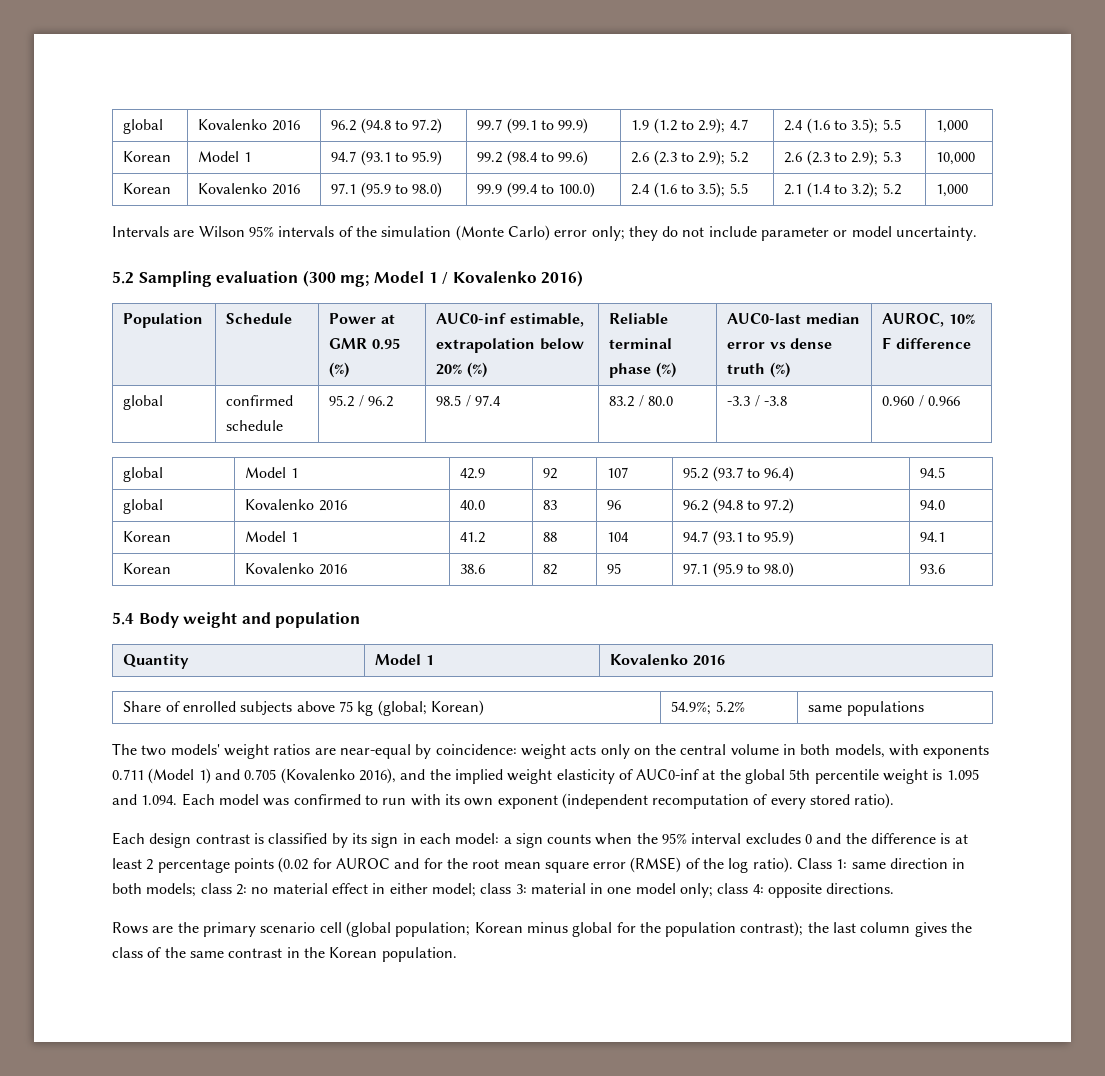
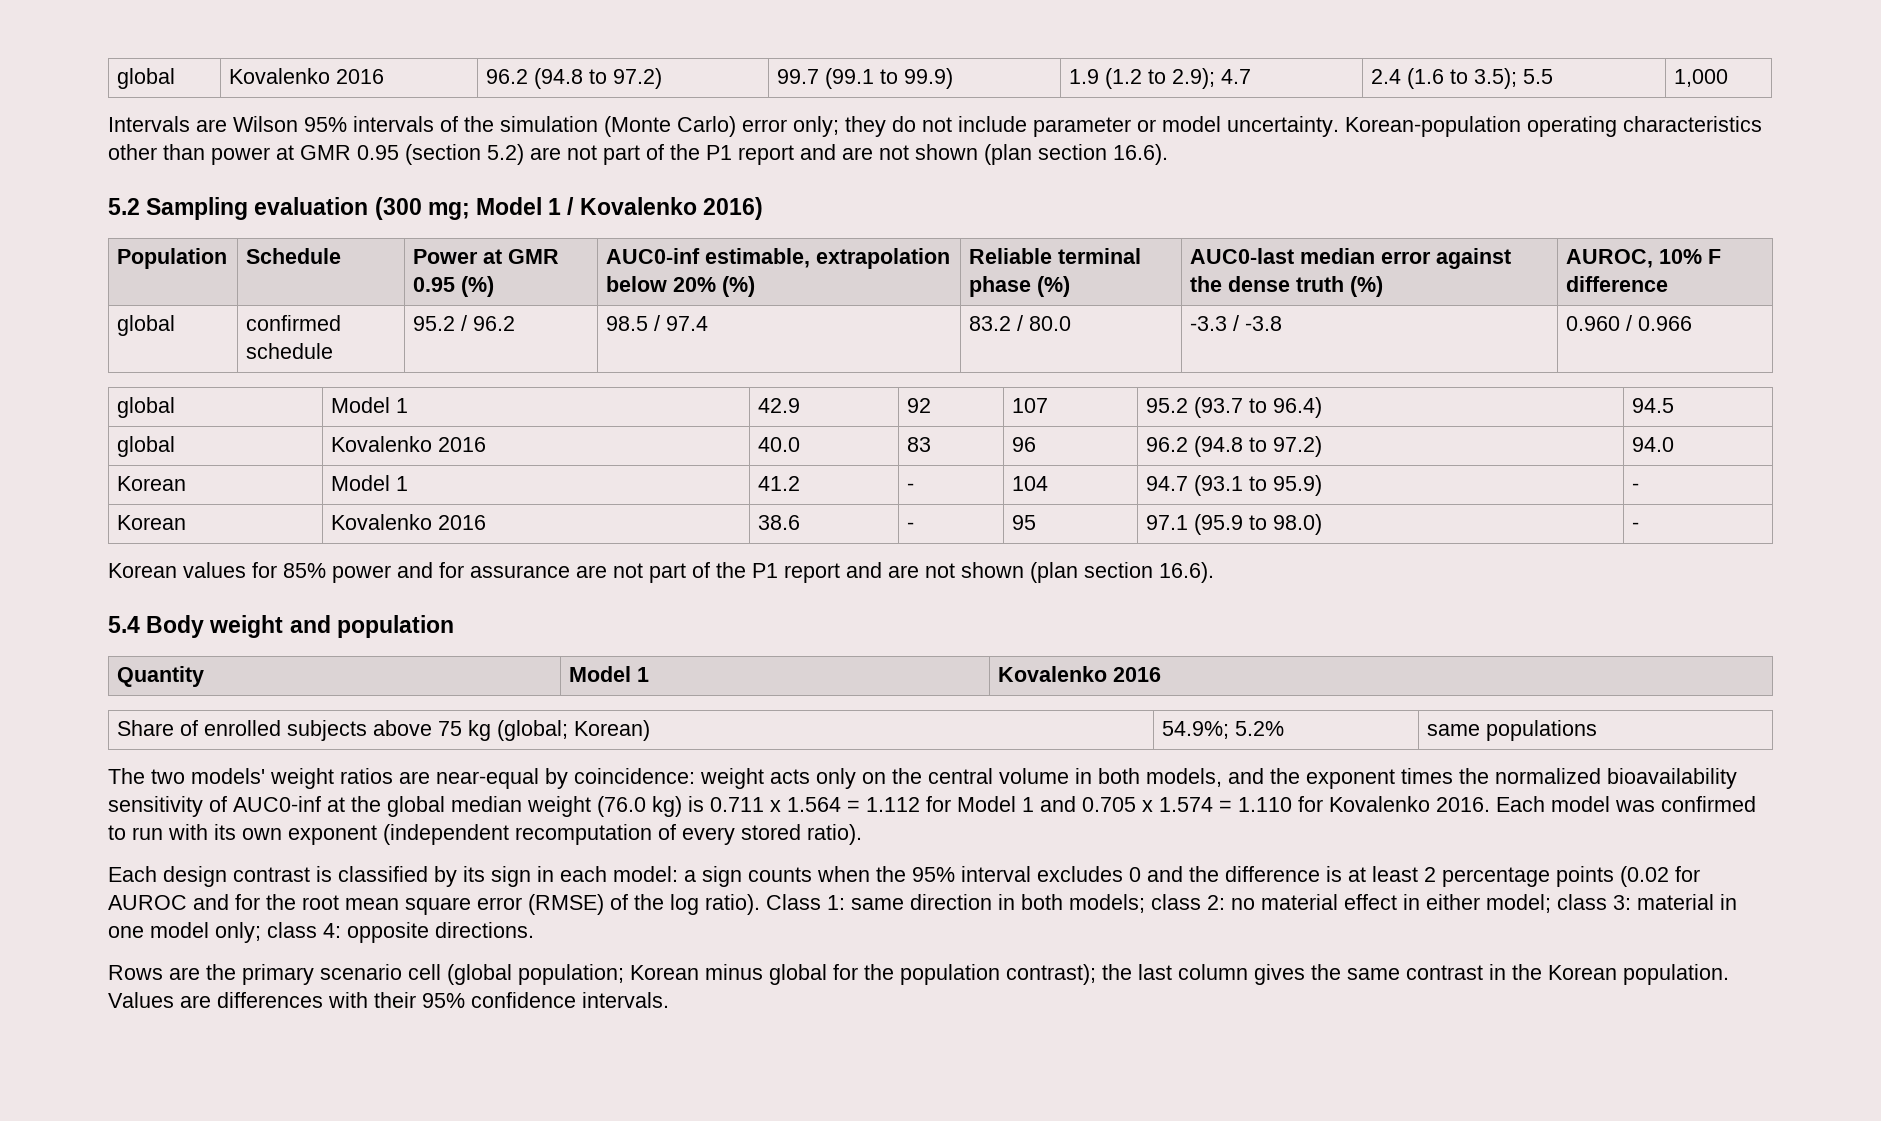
[123,151,172,162] [198,151,251,162] [331,150,443,166] [477,150,589,166] [631,150,748,166] [784,150,901,166] [936,152,976,165] [123,183,172,194] [198,183,300,195] [331,182,443,198] [477,182,596,198] [631,182,748,198] [784,182,901,198] [936,184,969,197] // Korean | Model 1 | 94.7 (93.1 to 95.9) | 99.2 (98.4 to 99.6) | 2.6 (2.3 to 2.9); 5.2 | 2.6 (2.3 to 2.9); 5.3 | 10,000 // Korean | Kovalenko 2016 | 97.1 (95.9 to 98.0) | 99.9 (99.4 to 100.0) | 2.4 (1.6 to 3.5); 5.5 | 2.1 (1.4 to 3.2); 5.2 | 1,000 -> (1729, 78) none
(978, 233) none -> [1345,116,1762,137] [108,144,1168,165] Korean-population operating characteristics other than power at GMR 0.95 (section 5.2) are not part of the P1 report and are not shown (plan section 16.6).
[769,342,786,349] vs -> [1436,248,1512,269] [1190,276,1223,292] against the
[543,532,558,542] 88 -> [907,483,915,491] -
[920,532,946,542] 94.1 -> [1632,483,1640,491] -
[543,564,558,575] 82 -> [907,522,915,530] -
[920,564,946,574] 93.6 -> [1632,522,1640,530] [108,562,1214,583] - // Korean values for 85% power and for assurance are not part of the P1 report and are not shown (plan section 16.6).
[889,744,990,759] [112,768,615,784] with exponents 0.711 (Model 1) and 0.705 (Kovalenko 2016), and the implied weight elasticity -> [1228,768,1737,789] [108,796,203,817] and the exponent times the normalized bioavailability sensitivity
[789,769,979,784] [112,794,178,805] 5th percentile weight is 1.095 and 1.094. -> [451,796,1490,817] median weight (76.0 kg) is 0.711 x 1.564 = 1.112 for Model 1 and 0.705 x 1.574 = 1.110 for Kovalenko 2016.
[112,947,186,958] class of the -> (1341, 972) none
(457, 954) none -> [108,992,669,1008] Values are differences with their 95% confidence intervals.

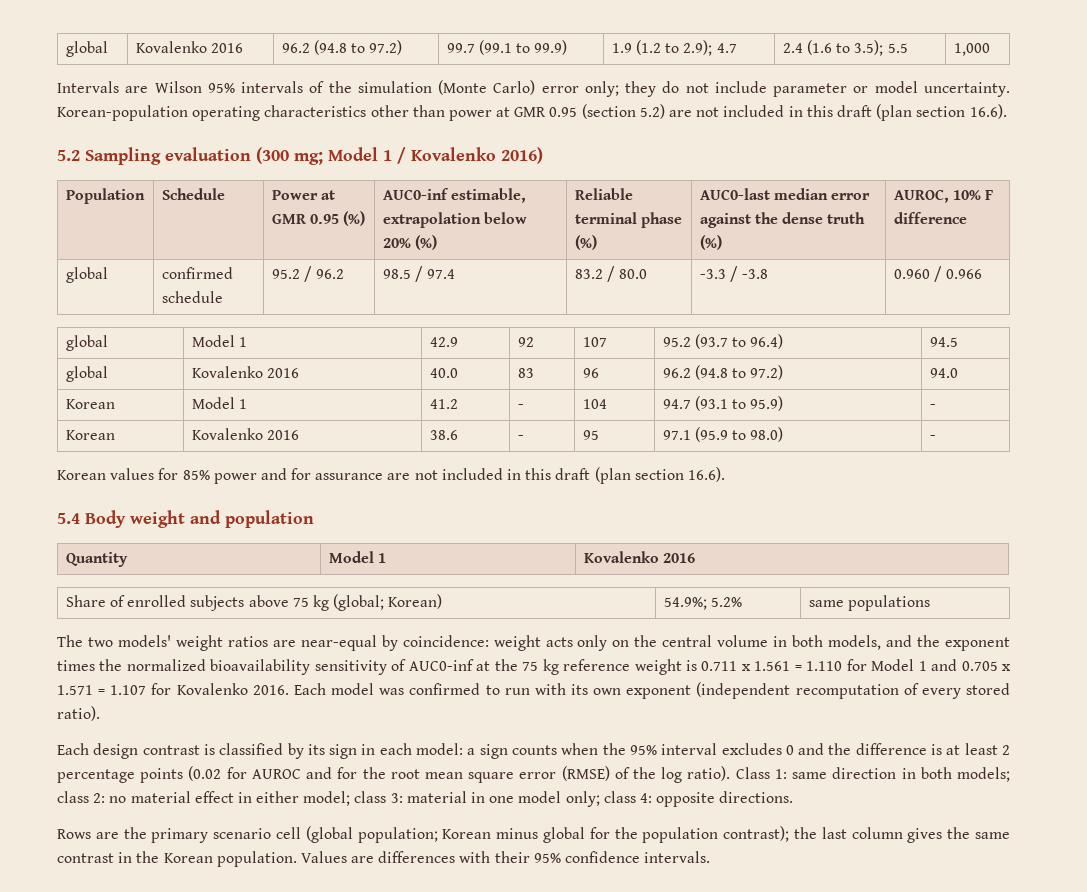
[603,144,978,165] part of the P1 report and are not shown -> [723,105,872,117] included in this draft
[649,562,1024,583] part of the P1 report and are not shown -> [441,468,591,480] included in this draft
[387,796,920,817] global median weight (76.0 kg) is 0.711 x 1.564 = 1.112 -> [522,659,843,675] 75 kg reference weight is 0.711 x 1.561 = 1.110
[1159,797,1292,812] 1.574 = 1.110 -> [57,685,147,695] 1.571 = 1.107

